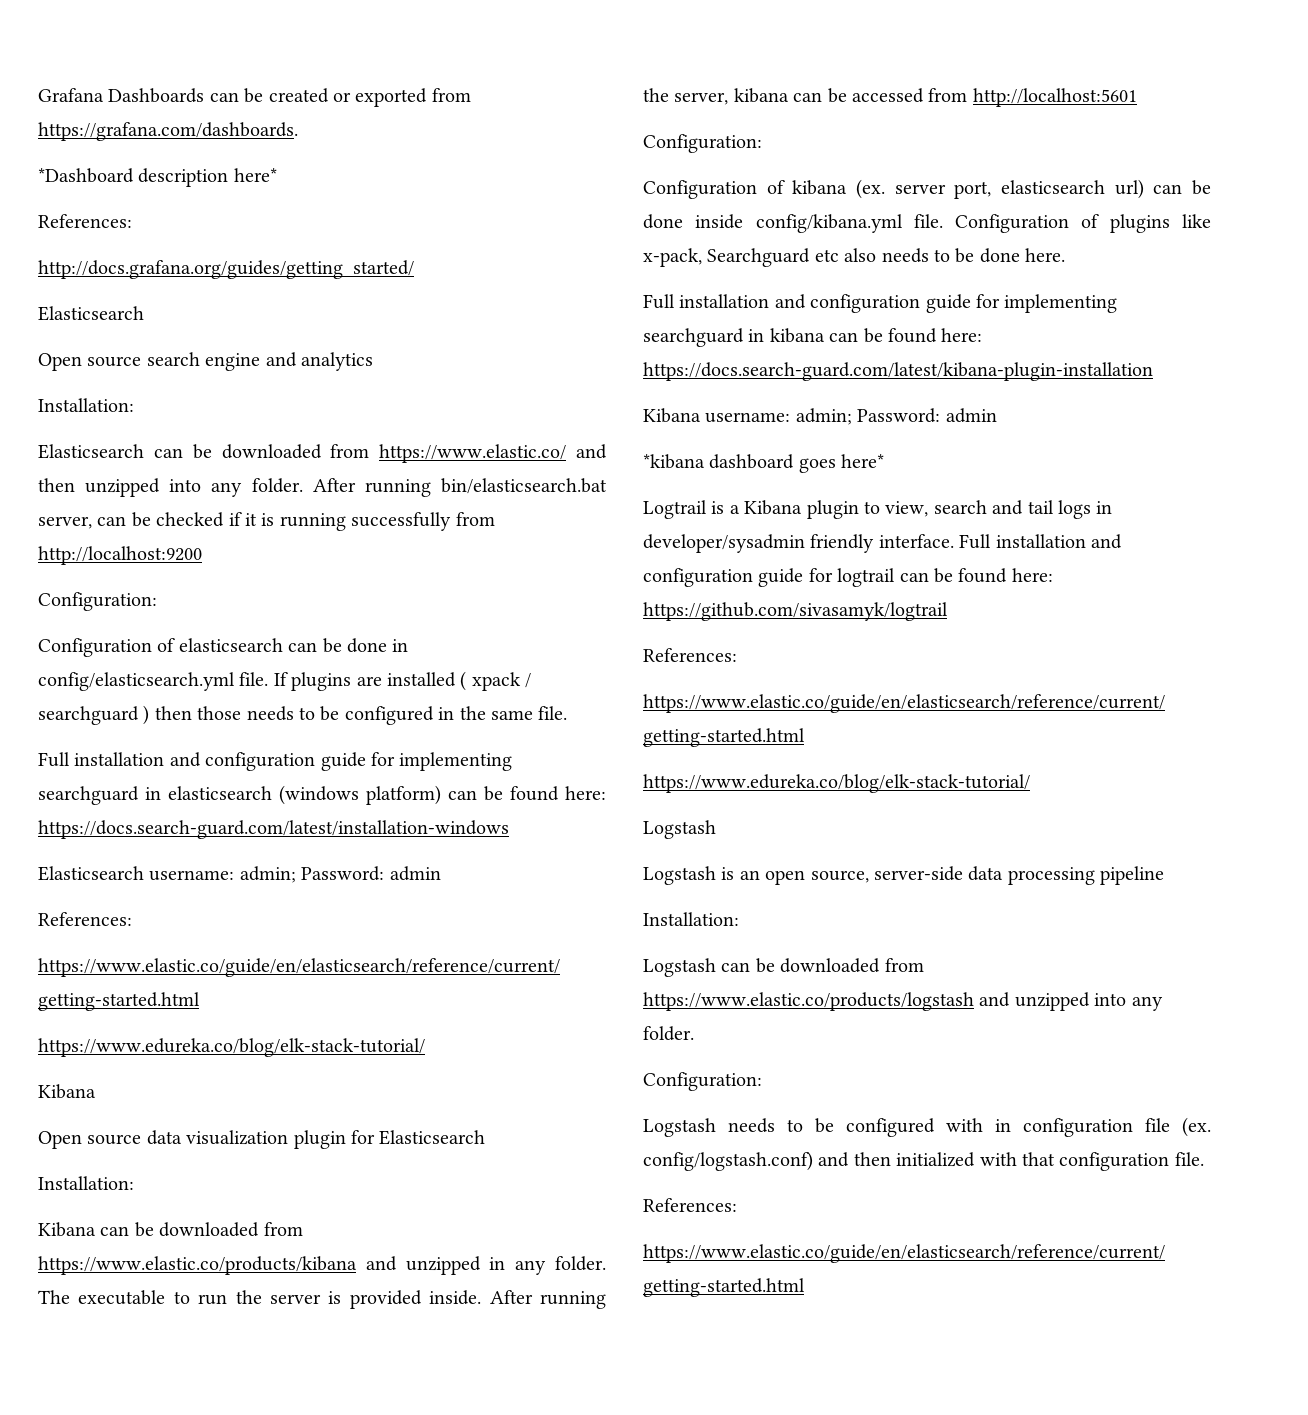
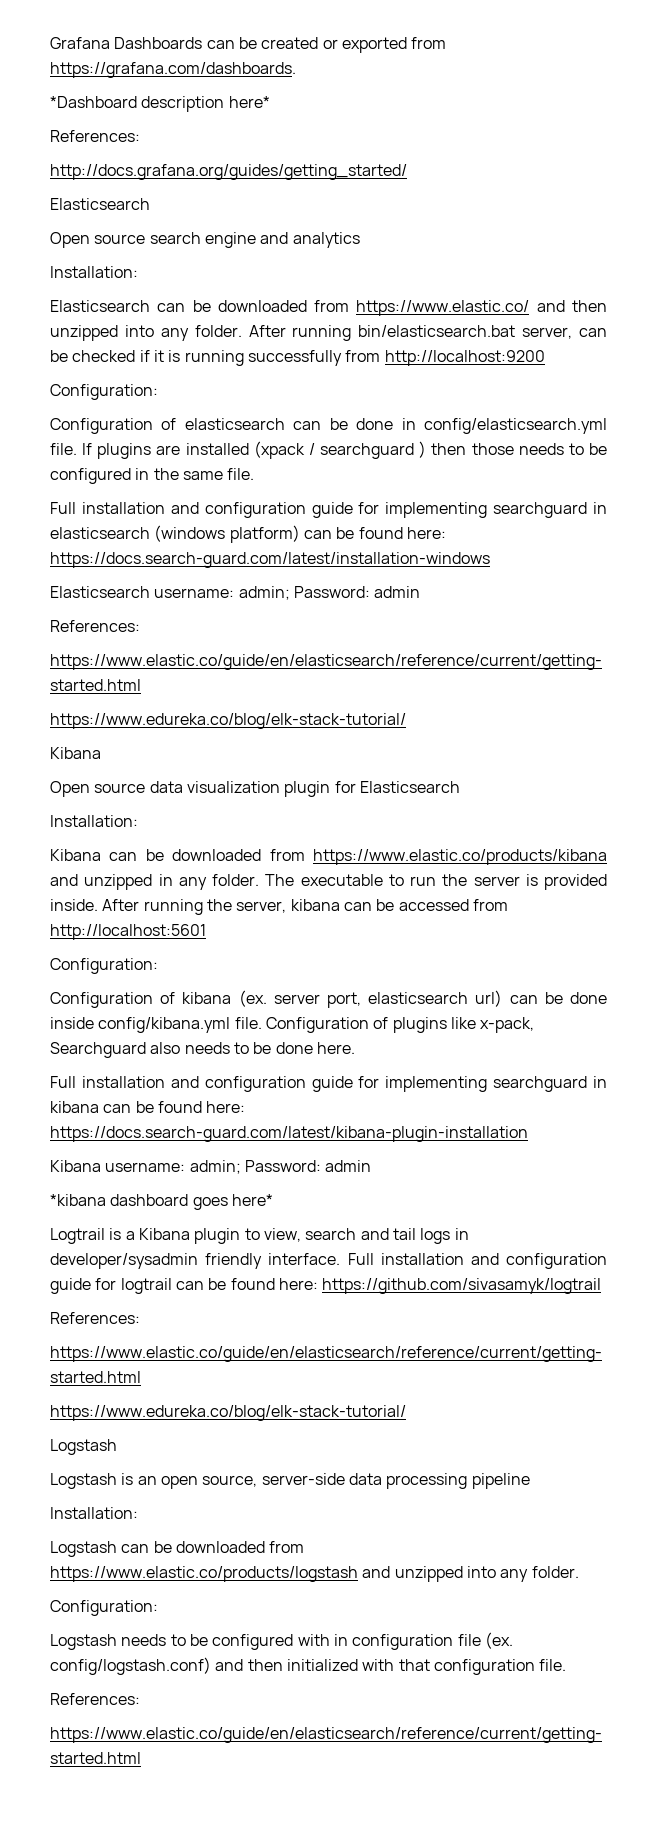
[460,671,521,691] ( xpack -> [253,441,305,459] (xpack
[814,249,839,262] etc -> (146, 1050) none

